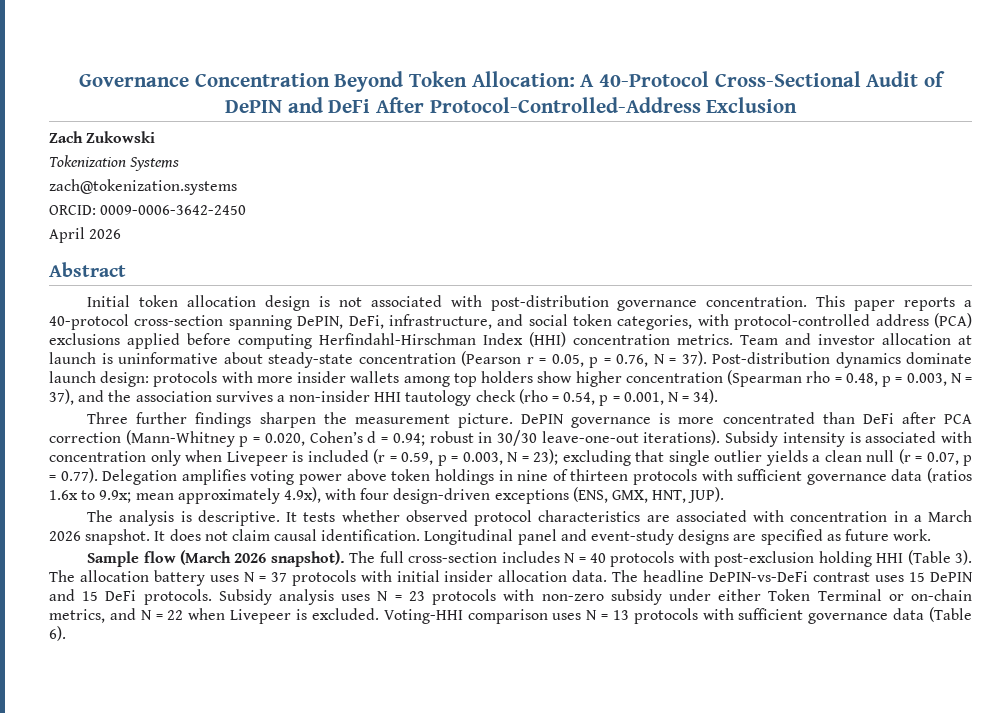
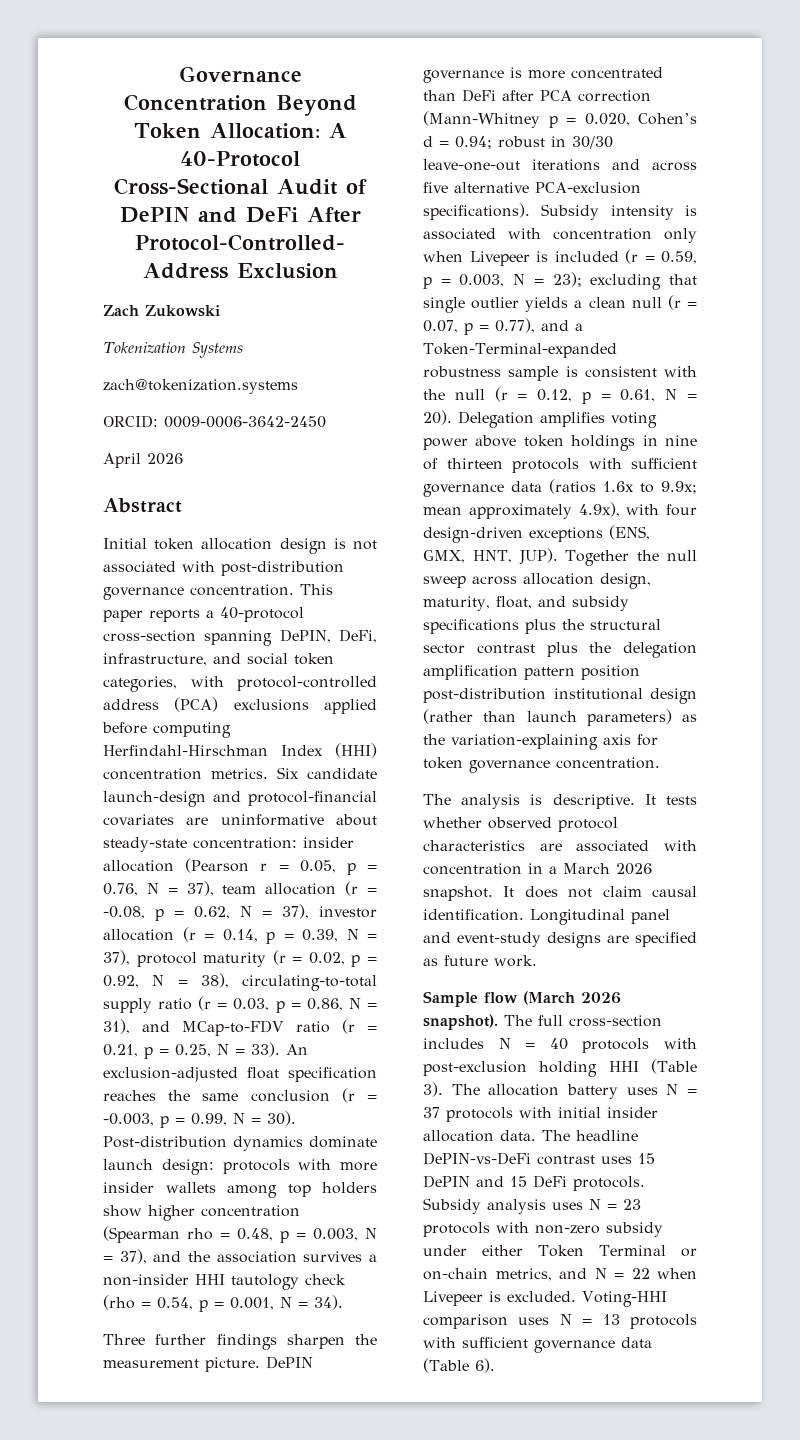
[740,333,972,345] [49,352,456,368] Team and investor allocation at launch is uninformative about steady-state concentration -> [277,767,377,779] [103,791,377,807] [103,814,377,826] [103,837,354,852] [103,860,174,872] Six candidate launch-design and protocol-financial covariates are uninformative about steady-state concentration: insider allocation
[681,351,707,366] 37). -> [186,881,377,896] [103,904,377,921] [103,927,377,944] [103,950,377,967] [103,973,377,991] [103,996,377,1013] [103,1019,377,1036] [103,1042,308,1059] [103,1067,377,1082] [103,1088,377,1103] [103,1111,296,1128] 37), team allocation (r = -0.08, p = 0.62, N = 37), investor allocation (r = 0.14, p = 0.39, N = 37), protocol maturity (r = 0.02, p = 0.92, N = 38), circulating-to-total supply ratio (r = 0.03, p = 0.86, N = 31), and MCap-to-FDV ratio (r = 0.21, p = 0.25, N = 33). An exclusion-adjusted float specification reaches the same conclusion (r = -0.003, p = 0.99, N = 30).
[643,430,721,445] iterations). -> [532,159,697,171] [423,182,641,194] [423,203,530,220] iterations and across five alternative PCA-exclusion specifications).
[60,468,98,483] 0.77). -> [495,318,583,333] [423,343,617,358] [423,366,697,381] [423,387,697,404] [423,410,452,425] 0.77), and a Token-Terminal-expanded robustness sample is consistent with the null (r = 0.12, p = 0.61, N = 20).
(725, 495) none -> [565,550,697,566] [423,573,651,589] [423,596,629,611] [423,619,661,634] [423,642,697,658] [423,665,640,680] [423,688,697,704] [423,709,697,726] [423,734,658,750] [423,757,660,773] Together the null sweep across allocation design, maturity, float, and subsidy specifications plus the structural sector contrast plus the delegation amplification pattern position post-distribution institutional design (rather than launch parameters) as the variation-explaining axis for token governance concentration.

